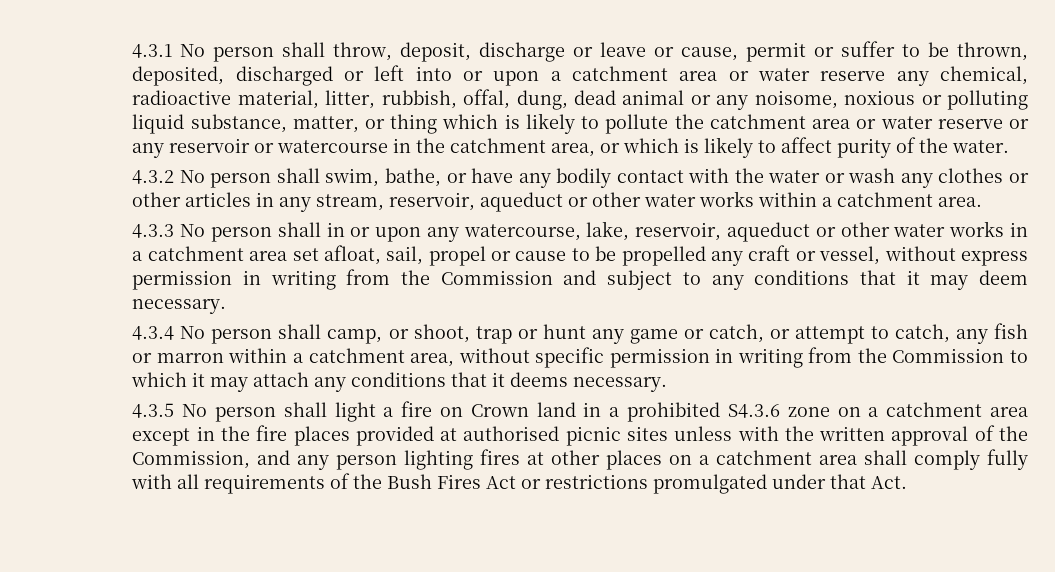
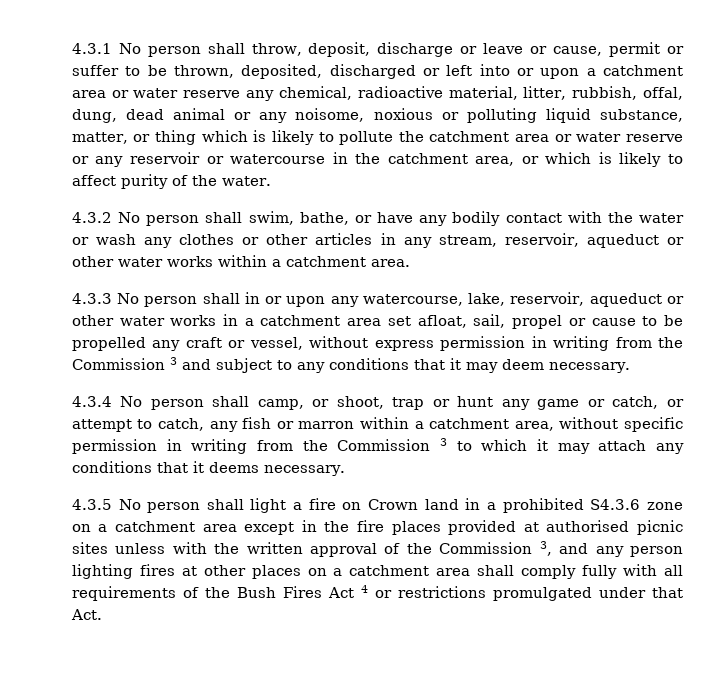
(553, 277) none -> [169,357,177,365] 3
(1005, 355) none -> [439,438,447,446] 3
[132,450,251,469] Commission, -> [439,541,552,556] Commission 3,
(517, 482) none -> [360,585,368,593] 4

